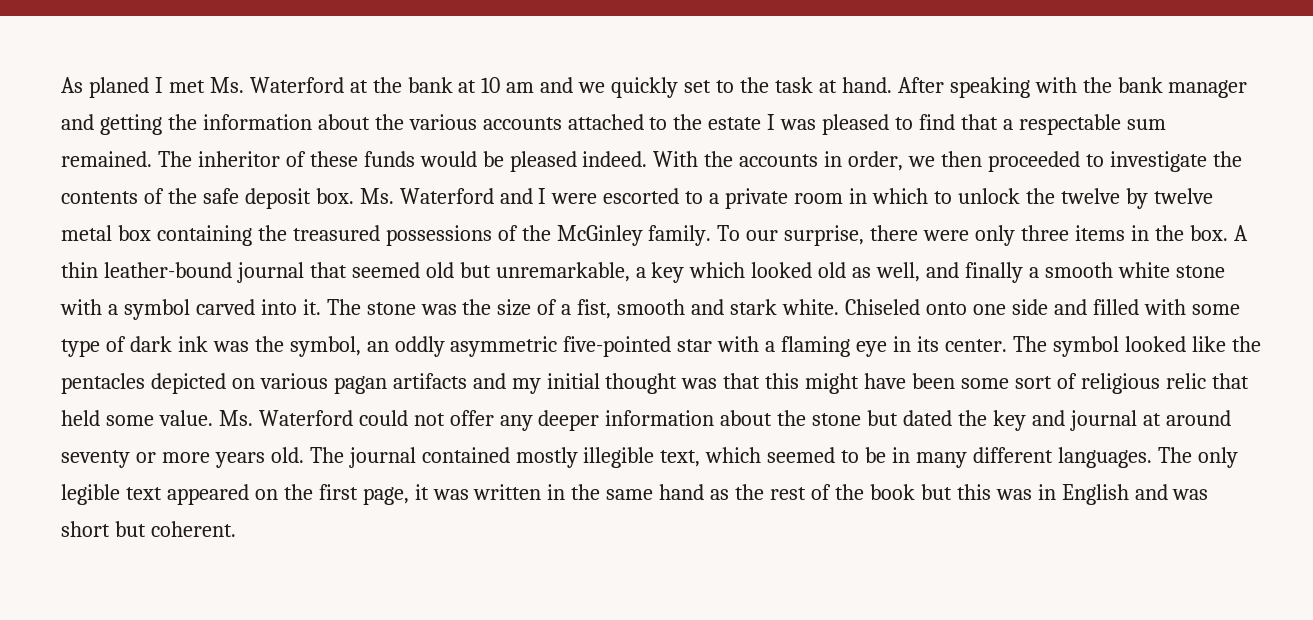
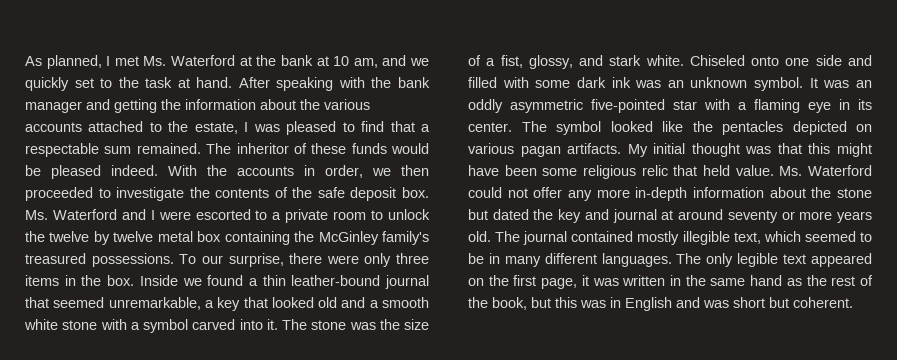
[88,77,149,98] planed -> [46,55,102,69] planned,
[506,82,535,93] am -> [353,58,378,68] am,
[708,117,762,130] estate -> [194,122,238,134] estate,
[849,188,928,204] in which -> (367, 215) none
[292,225,712,246] treasured possessions of the McGinley family. -> [318,231,430,245] [25,253,174,267] McGinley family's treasured possessions.
[1233,225,1248,241] A -> [139,275,258,286] Inside we found a
[425,262,491,278] old but -> (105, 302) none
[689,262,746,278] which -> [243,297,268,308] that
[852,262,1024,283] as well, and finally -> [341,297,366,308] and
[617,299,686,315] smooth -> [528,55,573,69] glossy,
[61,336,126,357] type of -> (571, 84) none
[254,336,361,357] the symbol, -> [667,77,850,91] an unknown symbol. It was
[392,373,541,394] artifacts and my -> [567,143,648,157] artifacts. My
[1014,373,1077,389] sort of -> (578, 172) none
[105,415,154,426] some -> (730, 170) none
[538,410,600,431] deeper -> [596,187,688,201] more in-depth
[869,484,915,500] book -> [492,297,527,310] book,

